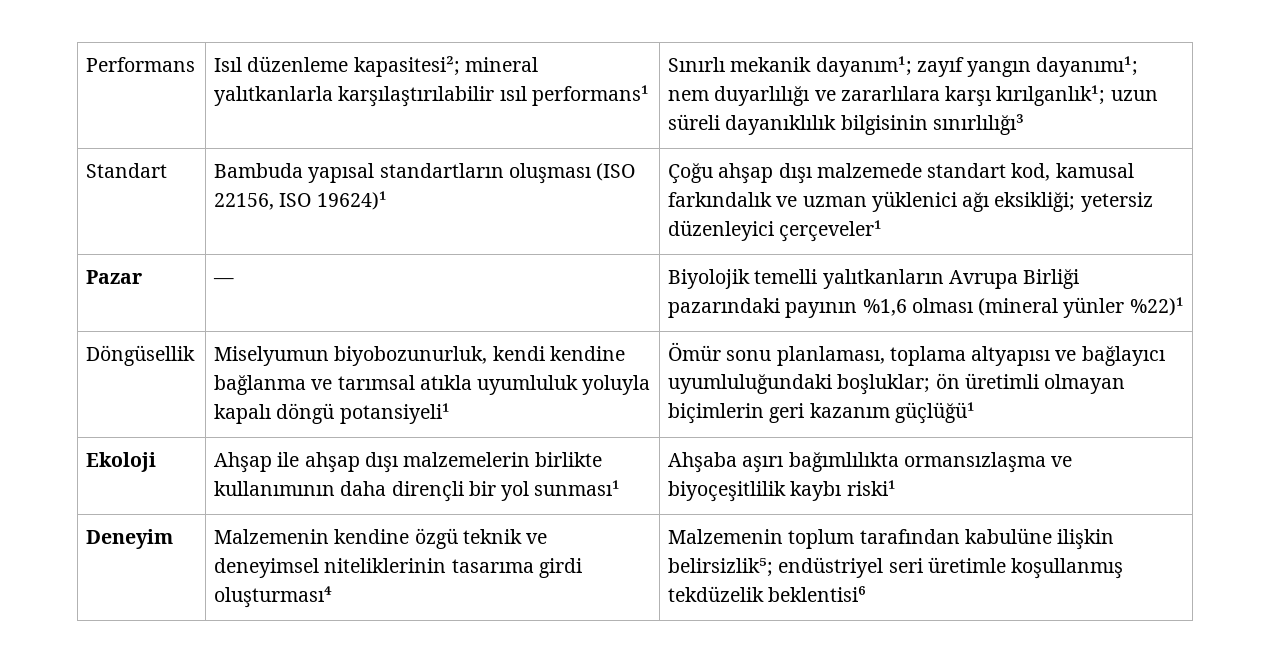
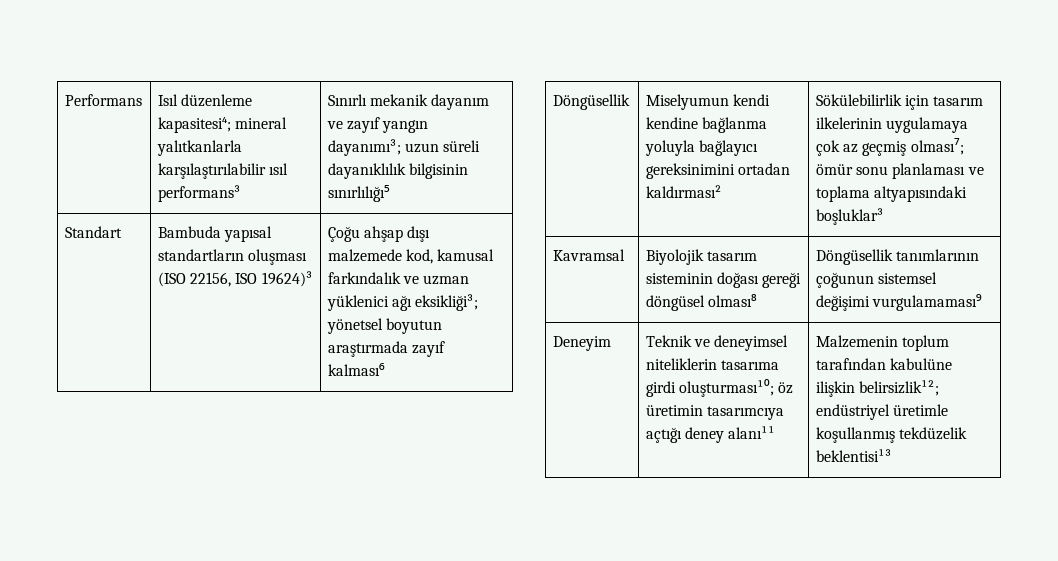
[353,56,460,77] kapasitesi²; -> [157,117,231,133] kapasitesi⁴;
[531,85,649,106] performans¹ -> [157,185,241,202] performans³
[815,56,1139,77] [668,85,1106,107] dayanım¹; zayıf yangın dayanımı¹; nem duyarlılığı ve zararlılara karşı kırılganlık¹; -> [431,94,490,110] [326,117,429,133] [327,139,401,156] dayanım ve zayıf yangın dayanımı³;
[932,114,1024,135] sınırlılığı³ -> [327,185,390,202] sınırlılığı⁵
[316,191,387,210] 19624)¹ -> [261,271,313,287] 19624)³
[927,163,1007,178] standart -> (402, 255) none
[994,192,1153,212] [668,220,883,242] [86,270,143,284] [213,278,235,284] [668,269,1080,289] [668,297,1184,318] eksikliği; yetersiz düzenleyici çerçeveler¹ // Pazar | — | Biyolojik temelli yalıtkanların Avrupa Birliği pazarındaki payının %1,6 olması (mineral yünler %22)¹ -> [415,294,479,311] [326,318,443,334] [327,341,446,357] [327,363,385,376] eksikliği³; yönetsel boyutun araştırmada zayıf kalması⁶
[334,346,488,366] biyobozunurluk, -> (729, 102) none
[311,375,651,395] [214,403,450,424] [668,342,1165,366] [668,373,1126,395] [668,402,975,424] [86,452,157,472] [214,452,603,473] [214,480,621,502] [668,452,1073,473] [668,480,896,502] [86,529,174,549] [214,528,522,549] ve tarımsal atıkla uyumluluk yoluyla kapalı döngü potansiyeli¹ | Ömür sonu planlaması, toplama altyapısı ve bağlayıcı uyumluluğundaki boşluklar; ön üretimli olmayan biçimlerin geri kazanım güçlüğü¹ // Ekoloji | Ahşap ile ahşap dışı malzemelerin birlikte kullanımının daha dirençli bir yol sunması¹ | Ahşaba aşırı bağımlılıkta ormansızlaşma ve biyoçeşitlilik kaybı riski¹ // Deneyim | Malzemenin kendine özgü teknik -> [644,140,759,156] [645,163,791,179] [645,185,722,198] [815,94,984,110] [815,117,969,133] [815,138,964,156] [815,163,984,179] [815,186,968,202] [815,208,884,225] [552,249,625,261] [645,249,758,265] [645,272,802,288] [645,294,758,311] [815,249,980,265] [815,272,938,288] [815,294,983,311] [552,336,611,351] [645,335,692,347] yoluyla bağlayıcı gereksinimini ortadan kaldırması² | Sökülebilirlik için tasarım ilkelerinin uygulamaya çok az geçmiş olması⁷; ömür sonu planlaması ve toplama altyapısındaki boşluklar³ // Kavramsal | Biyolojik tasarım sisteminin doğası gereği döngüsel olması⁸ | Döngüsellik tanımlarının çoğunun sistemsel değişimi vurgulamaması⁹ // Deneyim | Teknik
[324,558,447,573] niteliklerinin -> [645,358,717,370] niteliklerin
[214,586,333,608] oluşturması⁴ -> [679,379,794,397] [645,405,785,420] [645,426,776,443] oluşturması¹⁰; öz üretimin tasarımcıya açtığı deney alanı¹¹
[668,557,923,578] belirsizlik⁵; endüstriyel seri -> [859,380,940,396] [815,404,890,420] belirsizlik¹²; endüstriyel
[768,586,867,602] beklentisi⁶ -> [815,449,892,462] beklentisi¹³

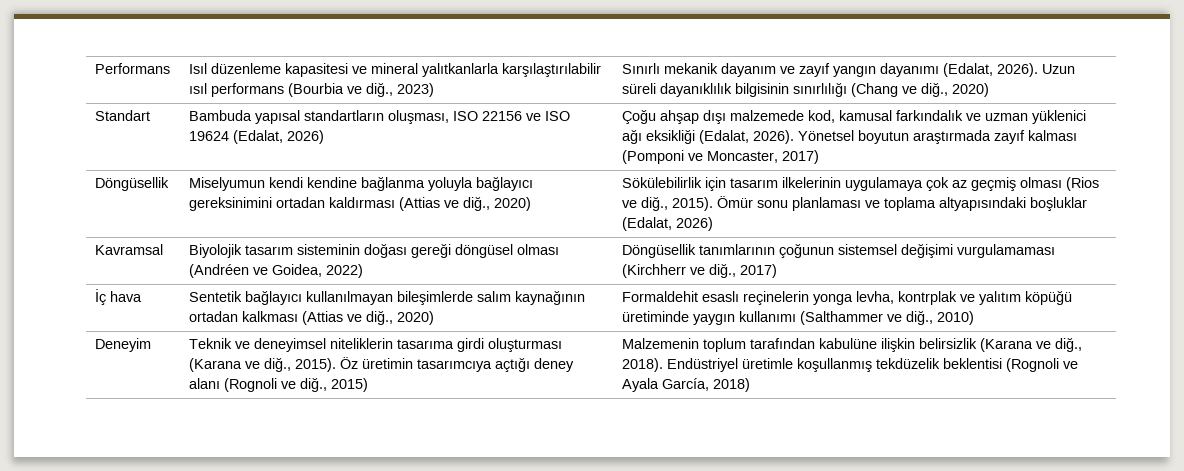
[157,117,231,133] kapasitesi⁴; -> [285,63,368,77] kapasitesi ve
[157,185,241,202] performans³ -> [211,82,435,97] performans (Bourbia ve diğ., 2023)
[327,139,481,156] [327,163,469,179] [327,185,390,202] [64,226,122,238] [157,226,273,242] [157,249,308,265] [157,271,313,287] dayanımı³; uzun süreli dayanıklılık bilgisinin sınırlılığı⁵ // Standart | Bambuda yapısal standartların oluşması (ISO 22156, ISO 19624)³ -> [880,63,1076,77] [622,82,990,97] [95,110,151,121] [189,110,571,124] [189,130,325,144] dayanımı (Edalat, 2026). Uzun süreli dayanıklılık bilgisinin sınırlılığı (Chang ve diğ., 2020) // Standart | Bambuda yapısal standartların oluşması, ISO 22156 ve ISO 19624 (Edalat, 2026)
[415,294,479,311] [326,318,443,334] [327,341,446,357] [327,363,385,376] eksikliği³; yönetsel boyutun araştırmada zayıf kalması⁶ -> [646,129,1078,144] [622,150,820,164] eksikliği (Edalat, 2026). Yönetsel boyutun araştırmada zayıf kalması (Pomponi ve Moncaster, 2017)
[645,185,722,198] kaldırması² -> [329,196,532,211] kaldırması (Attias ve diğ., 2020)
[910,138,964,155] [815,164,853,175] olması⁷; ömür -> [1020,177,1100,191] [622,196,754,211] olması (Rios ve diğ., 2015). Ömür
[815,208,884,225] boşluklar³ -> [1030,197,1088,211] [622,217,714,231] boşluklar (Edalat, 2026)
[708,294,758,307] olması⁸ -> [517,244,560,255] [189,264,364,278] olması (Andréen ve Goidea, 2022)
[872,294,983,311] vurgulamaması⁹ -> [957,244,1056,258] [622,263,778,278] [95,289,143,305] [189,290,586,305] [189,310,435,325] [622,290,1073,305] [622,310,975,325] vurgulamaması (Kirchherr ve diğ., 2017) // İç hava | Sentetik bağlayıcı kullanılmayan bileşimlerde salım kaynağının ortadan kalkması (Attias ve diğ., 2020) | Formaldehit esaslı reçinelerin yonga levha, kontrplak ve yalıtım köpüğü üretiminde yaygın kullanımı (Salthammer ve diğ., 2010)
[679,379,794,397] [645,405,785,420] [645,426,776,443] oluşturması¹⁰; öz üretimin tasarımcıya açtığı deney alanı¹¹ -> [488,338,563,352] [189,357,575,372] [189,377,369,392] oluşturması (Karana ve diğ., 2015). Öz üretimin tasarımcıya açtığı deney alanı (Rognoli ve diğ., 2015)
[859,380,940,396] [815,404,949,420] [815,427,968,443] [815,449,892,462] belirsizlik¹²; endüstriyel üretimle koşullanmış tekdüzelik beklentisi¹³ -> [919,337,1083,352] [622,358,1079,372] [622,378,751,392] belirsizlik (Karana ve diğ., 2018). Endüstriyel üretimle koşullanmış tekdüzelik beklentisi (Rognoli ve Ayala García, 2018)

